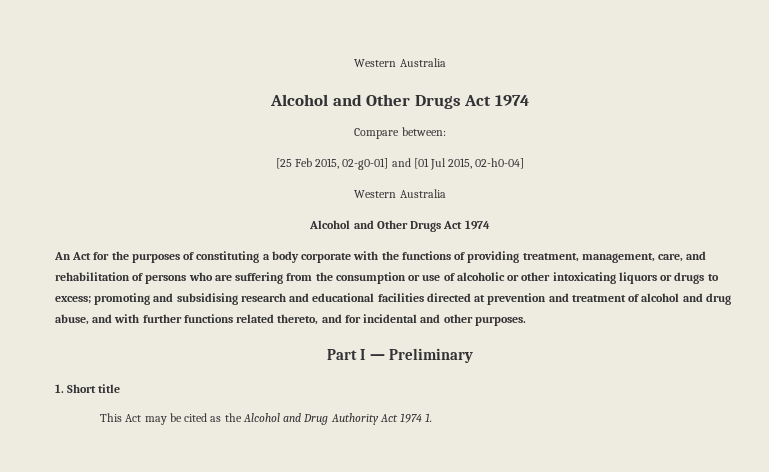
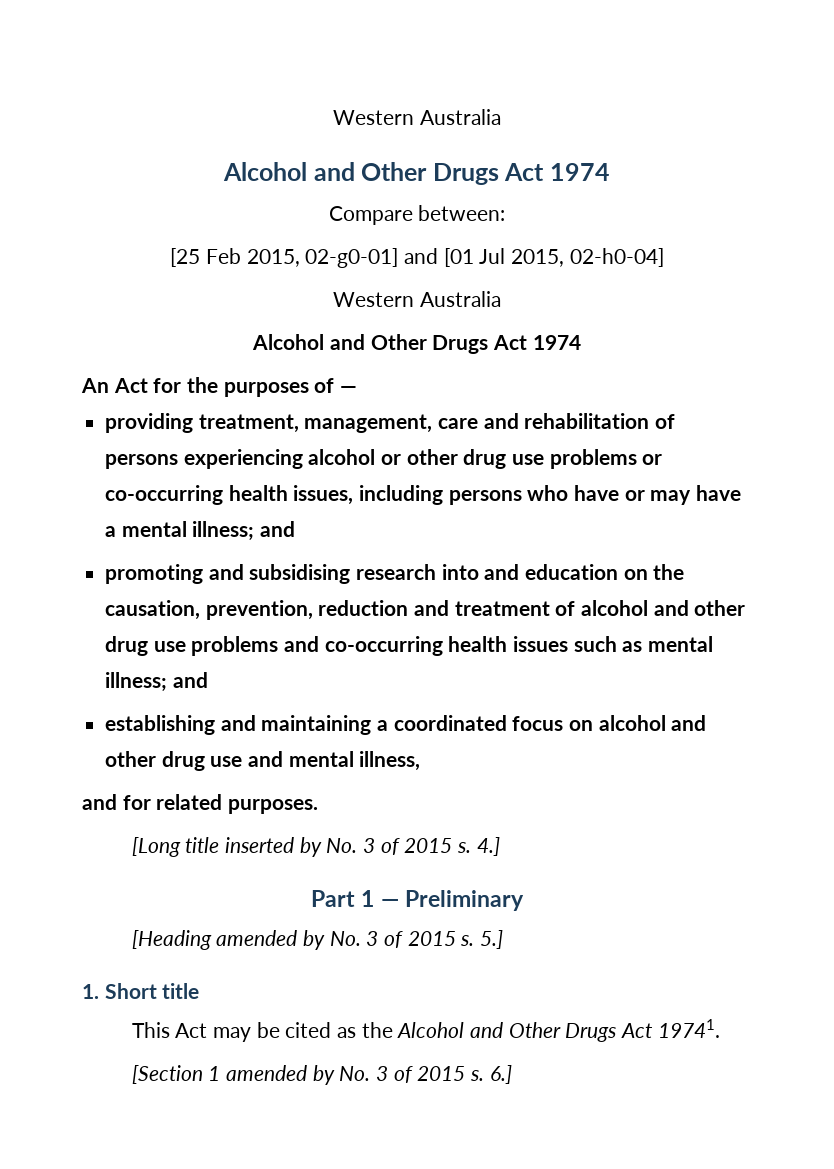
[196,251,466,263] constituting a body corporate with the functions of -> [340,386,358,393] — //
[658,253,684,262] care, -> [438,418,479,429] care
[188,272,719,284] [55,293,547,305] who are suffering from the consumption or use of alcoholic or other intoxicating liquors or drugs to excess; promoting and subsidising research and educational facilities directed at prevention -> [183,449,663,469] [105,485,742,505] [105,521,296,541] [105,564,685,584] [105,600,409,620] experiencing alcohol or other drug use problems or co-occurring health issues, including persons who have or may have a mental illness; and // promoting and subsidising research into and education on the causation, prevention, reduction
[705,293,731,305] [55,314,526,326] [327,348,473,363] drug abuse, and with further functions related thereto, and for incidental and other purposes. // Part I — Preliminary -> [694,600,746,616] [105,636,714,656] [105,672,208,692] [105,715,707,735] [105,751,421,771] [82,794,319,814] [131,837,500,857] [311,890,524,911] [131,930,504,950] other drug use problems and co-occurring health issues such as mental illness; and // establishing and maintaining a coordinated focus on alcohol and other drug use and mental illness, // and for related purposes. // [Long title inserted by No. 3 of 2015 s. 4.] // Part 1 — Preliminary // [Heading amended by No. 3 of 2015 s. 5.]
[303,413,433,425] Drug Authority Act 1974 1. -> [508,1019,720,1042] [131,1065,512,1085] Other Drugs Act 19741. // [Section 1 amended by No. 3 of 2015 s. 6.]

